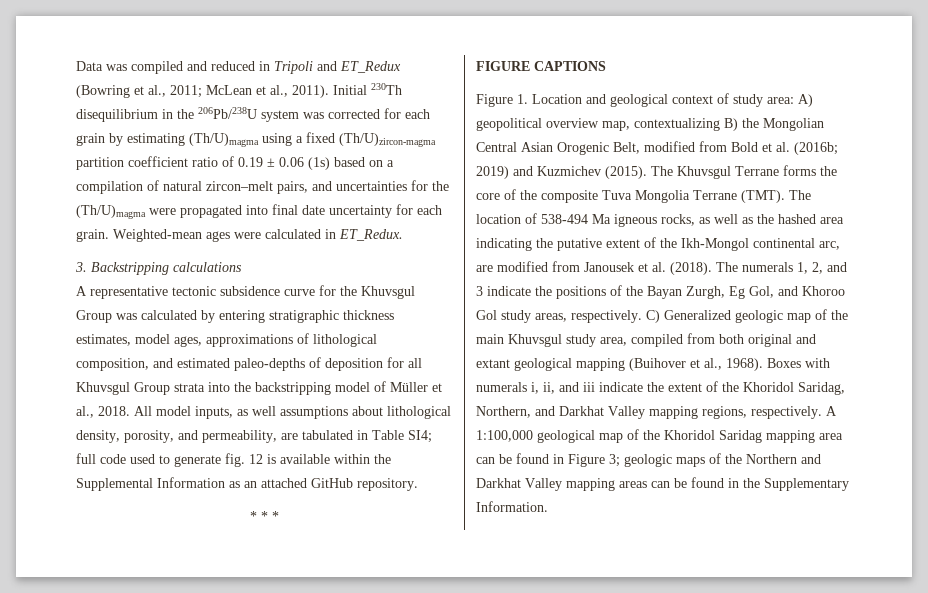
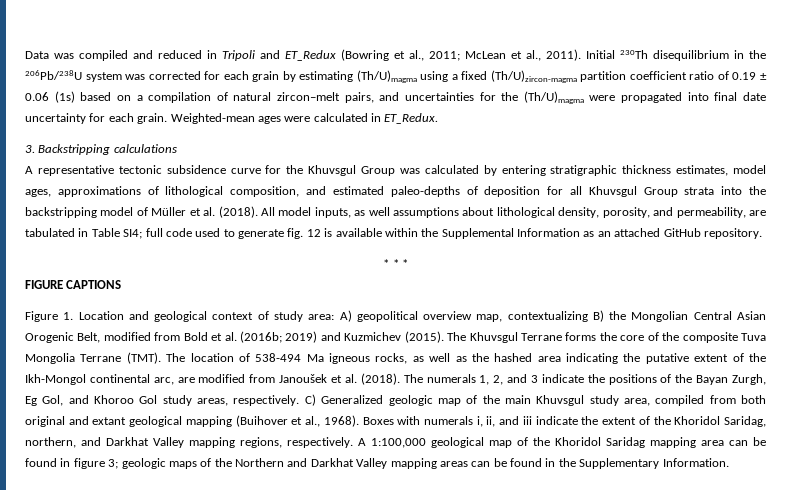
[76,406,130,418] al., 2018. -> [203,206,258,218] al. (2018).
[584,262,634,272] Janousek -> [279,374,328,383] Janoušek
[476,406,531,418] Northern, -> [25,437,76,448] northern,
[568,454,605,467] Figure -> [73,458,105,469] figure

